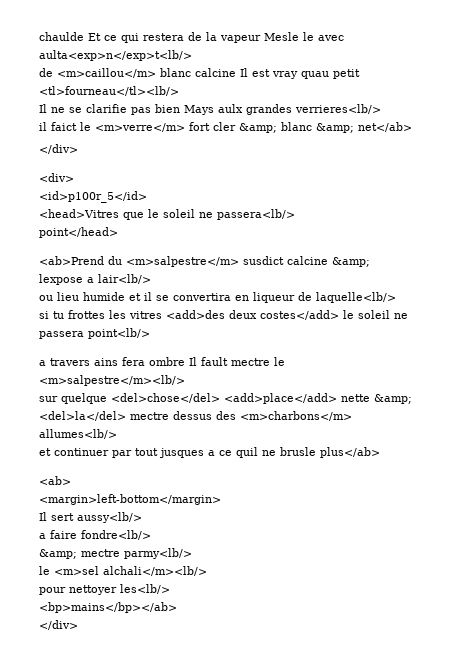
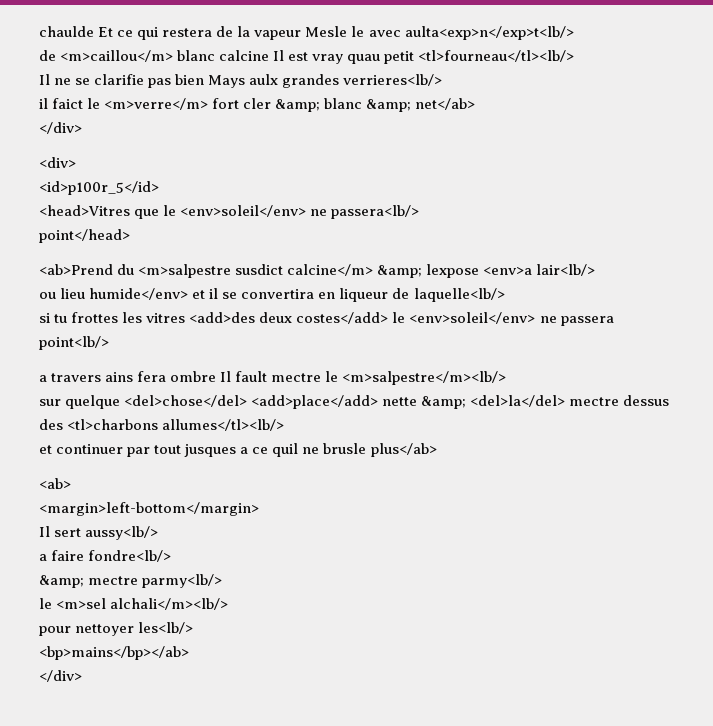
[163,209,195,218] soleil -> [180,205,307,217] <env>soleil</env>
[126,256,328,267] <m>salpestre</m> susdict calcine -> [138,264,374,278] <m>salpestre susdict calcine</m>
[87,277,94,283] a -> [483,267,533,275] <env>a
[83,292,125,301] humide -> [89,288,189,300] humide</env>
[358,310,390,319] soleil -> [409,312,536,324] <env>soleil</env>
[240,411,352,421] [39,429,117,439] <m>charbons</m> allumes<lb/> -> [67,419,285,431] <tl>charbons allumes</tl><lb/>

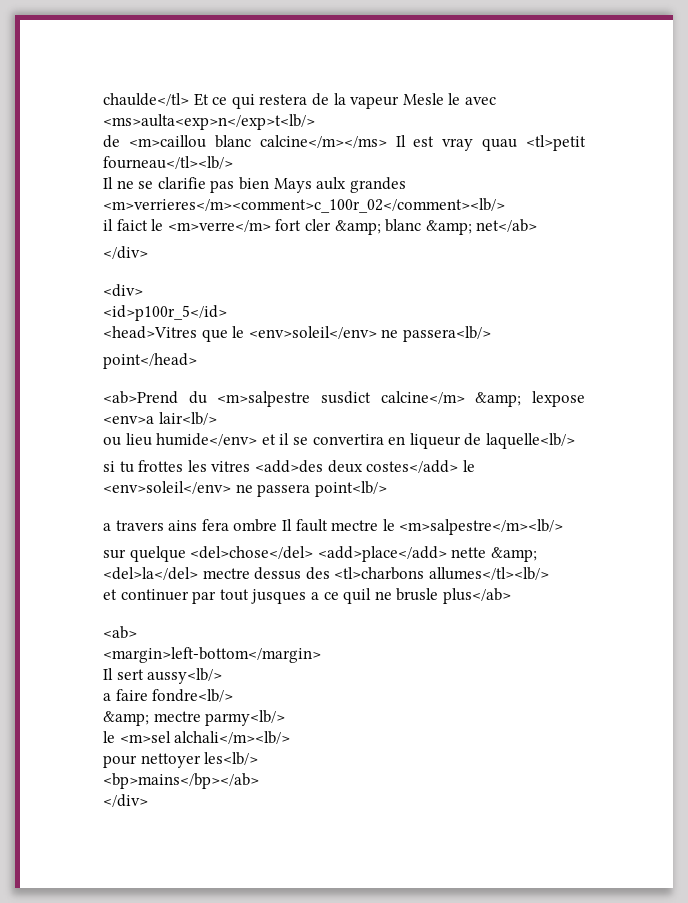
[39,26,94,37] chaulde -> [103,93,189,106] chaulde</tl>
[404,26,574,40] [39,50,270,62] aulta<exp>n</exp>t<lb/> // de <m>caillou</m> blanc calcine -> [103,114,315,130] [103,135,387,148] <ms>aulta<exp>n</exp>t<lb/> // de <m>caillou blanc calcine</m></ms>
[384,50,575,64] petit <tl>fourneau</tl><lb/> -> [526,135,586,151] [103,156,233,169] <tl>petit fourneau</tl><lb/>
[343,74,443,86] verrieres<lb/> -> [103,198,505,213] <m>verrieres</m><comment>c_100r_02</comment><lb/>

